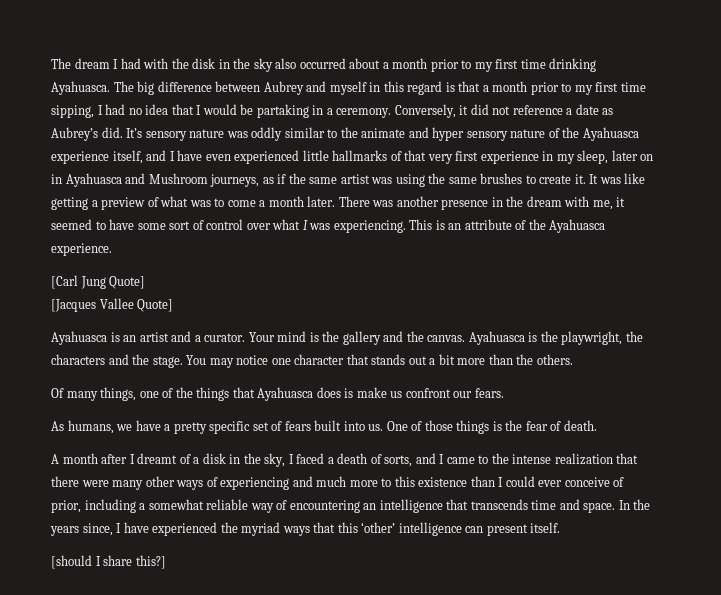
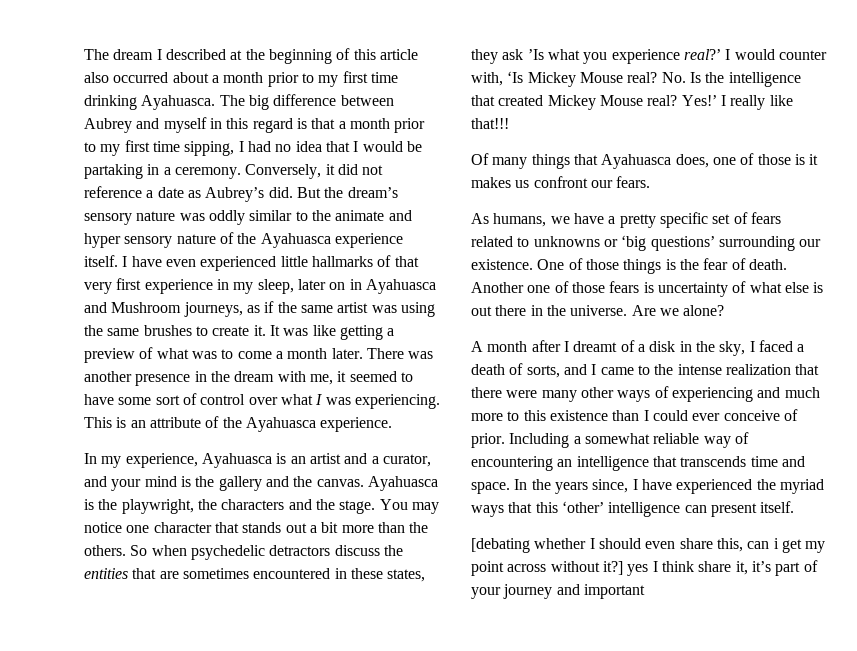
[120,58,273,72] had with the disk in the sky -> [165,48,418,64] described at the beginning of this article
[126,128,143,138] It’s -> [296,187,398,198] But the dream’s
[112,150,167,164] itself, and -> [84,255,118,267] itself.
[51,275,146,289] [51,298,174,312] [Carl Jung Quote] // [Jacques Vallee Quote] // -> [84,453,198,468] In my experience,
[204,332,275,342] curator. Your -> [382,454,431,467] [84,476,142,491] curator, and your
[51,387,387,401] // Of many things, one of the things that Ayahuasca does is make -> [130,545,403,560] [84,568,426,582] [471,49,827,64] [471,71,801,87] [471,95,793,110] [471,118,509,129] [471,153,819,169] [471,177,511,188] So when psychedelic detractors discuss the entities that are sometimes encountered in these states, they ask ’Is what you experience real?’ I would counter with, ‘Is Mickey Mouse real? No. Is the intelligence that created Mickey Mouse real? Yes!’ I really like that!!! // Of many things that Ayahuasca does, one of those is it makes
[314,420,384,431] built into us. -> [471,235,822,251] [471,259,533,270] related to unknowns or ‘big questions’ surrounding our existence.
(597, 425) none -> [471,281,824,297] [471,305,725,316] Another one of those fears is uncertainty of what else is out there in the universe. Are we alone?
[51,499,136,513] prior, including -> [471,433,570,448] prior. Including
[51,555,166,569] [should I share this?] -> [471,538,826,553] [471,560,818,576] [471,584,645,599] [debating whether I should even share this, can i get my point across without it?] yes I think share it, it’s part of your journey and important

